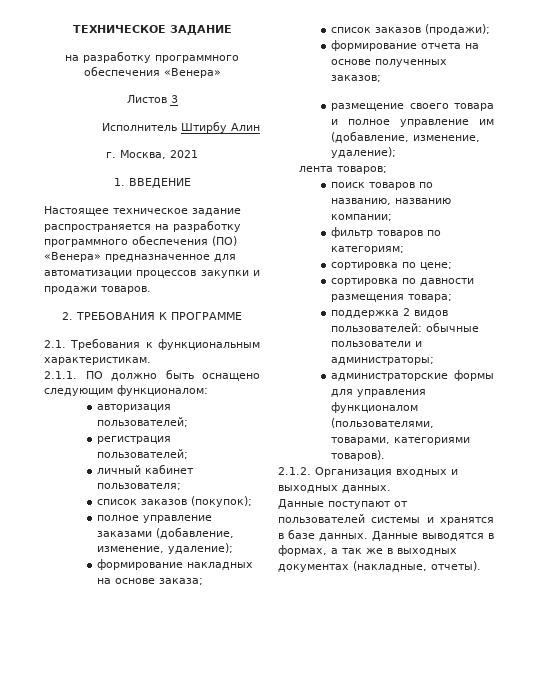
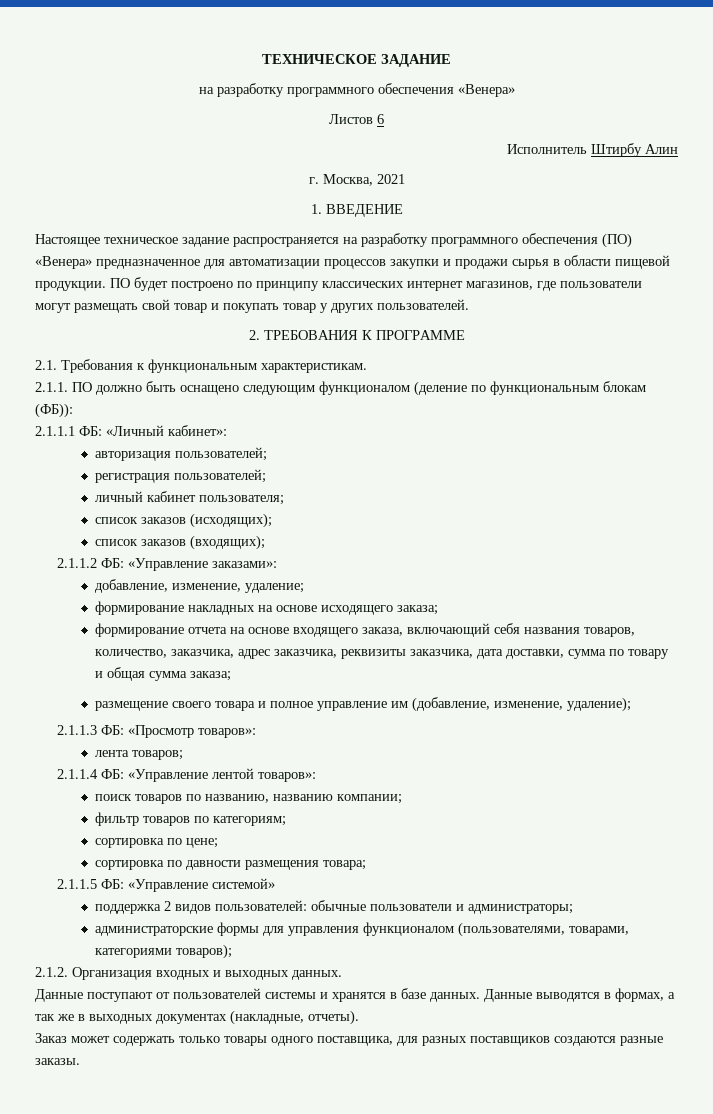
[170,95,178,103] 3 -> [377,114,384,124] 6
[101,286,151,294] товаров. -> [512,255,670,269] [35,277,642,291] [35,299,469,313] сырья в области пищевой продукции. ПО будет построено по принципу классических интернет магазинов, где пользователи могут размещать свой товар и покупать товар у других пользователей.
[117,385,208,396] функционалом: -> [319,381,646,396] [35,403,73,418] [35,425,227,436] функционалом (деление по функциональным блокам (ФБ)): // 2.1.1.1 ФБ: «Личный кабинет»:
[191,496,253,507] [97,515,213,523] [97,527,235,539] [97,543,234,554] (покупок); // полное управление заказами (добавление, изменение, удаление); -> [190,513,273,528] [95,535,266,550] [57,558,278,571] [95,579,305,593] (исходящих); // список заказов (входящих); // 2.1.1.2 ФБ: «Управление заказами»: // добавление, изменение, удаление;
[159,578,204,585] [331,24,491,35] заказа; // список заказов (продажи); -> [321,605,439,615] исходящего заказа;
[375,59,448,67] [331,75,382,82] полученных заказов; -> [293,623,636,637] [95,649,670,659] [95,667,232,681] входящего заказа, включающий себя названия товаров, количество, заказчика, адрес заказчика, реквизиты заказчика, дата доставки, сумма по товару и общая сумма заказа;
[298,166,387,174] лента товаров; -> [57,725,257,738] [95,750,184,760] [57,768,317,782] 2.1.1.3 ФБ: «Просмотр товаров»: // лента товаров; // 2.1.1.4 ФБ: «Управление лентой товаров»:
(453, 298) none -> [57,878,276,892] // 2.1.1.5 ФБ: «Управление системой»
[331,450,386,461] товаров). -> [176,944,233,959] товаров);
(481, 566) none -> [35,1033,663,1046] [35,1058,80,1065] // Заказ может содержать только товары одного поставщика, для разных поставщиков создаются разные заказы.

